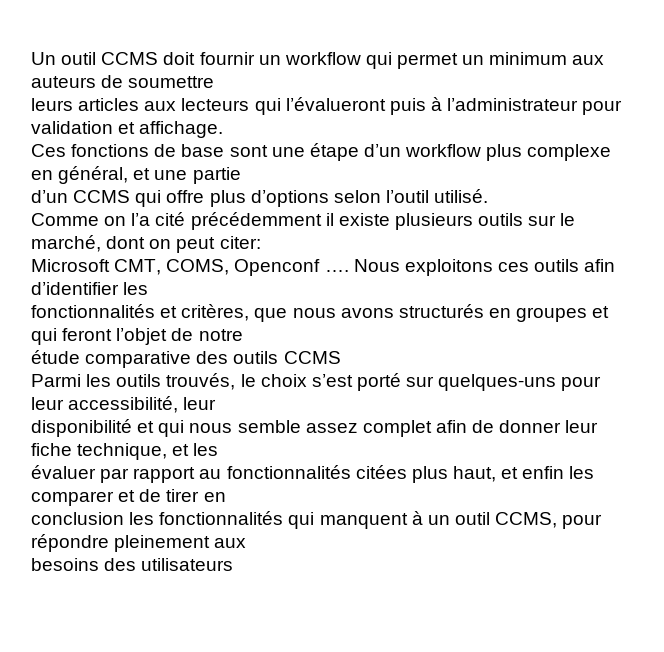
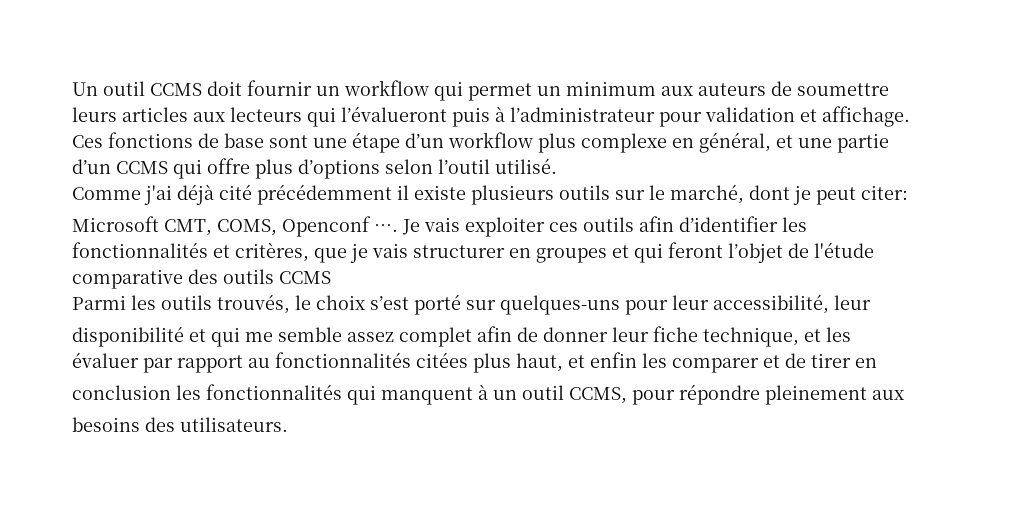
[104,213,151,226] on l’a -> [144,184,214,205] j'ai déjà
[149,239,172,249] on -> [793,185,811,205] je
[353,259,493,276] Nous exploitons -> [402,217,545,237] Je vais exploiter
[292,304,484,318] nous avons structurés -> [350,243,505,263] je vais structurer
[198,329,243,341] [31,350,80,364] notre // étude -> [814,242,874,258] l'étude
[189,423,233,433] nous -> [245,332,273,342] me
[141,558,234,571] utilisateurs -> [180,417,288,432] utilisateurs.

